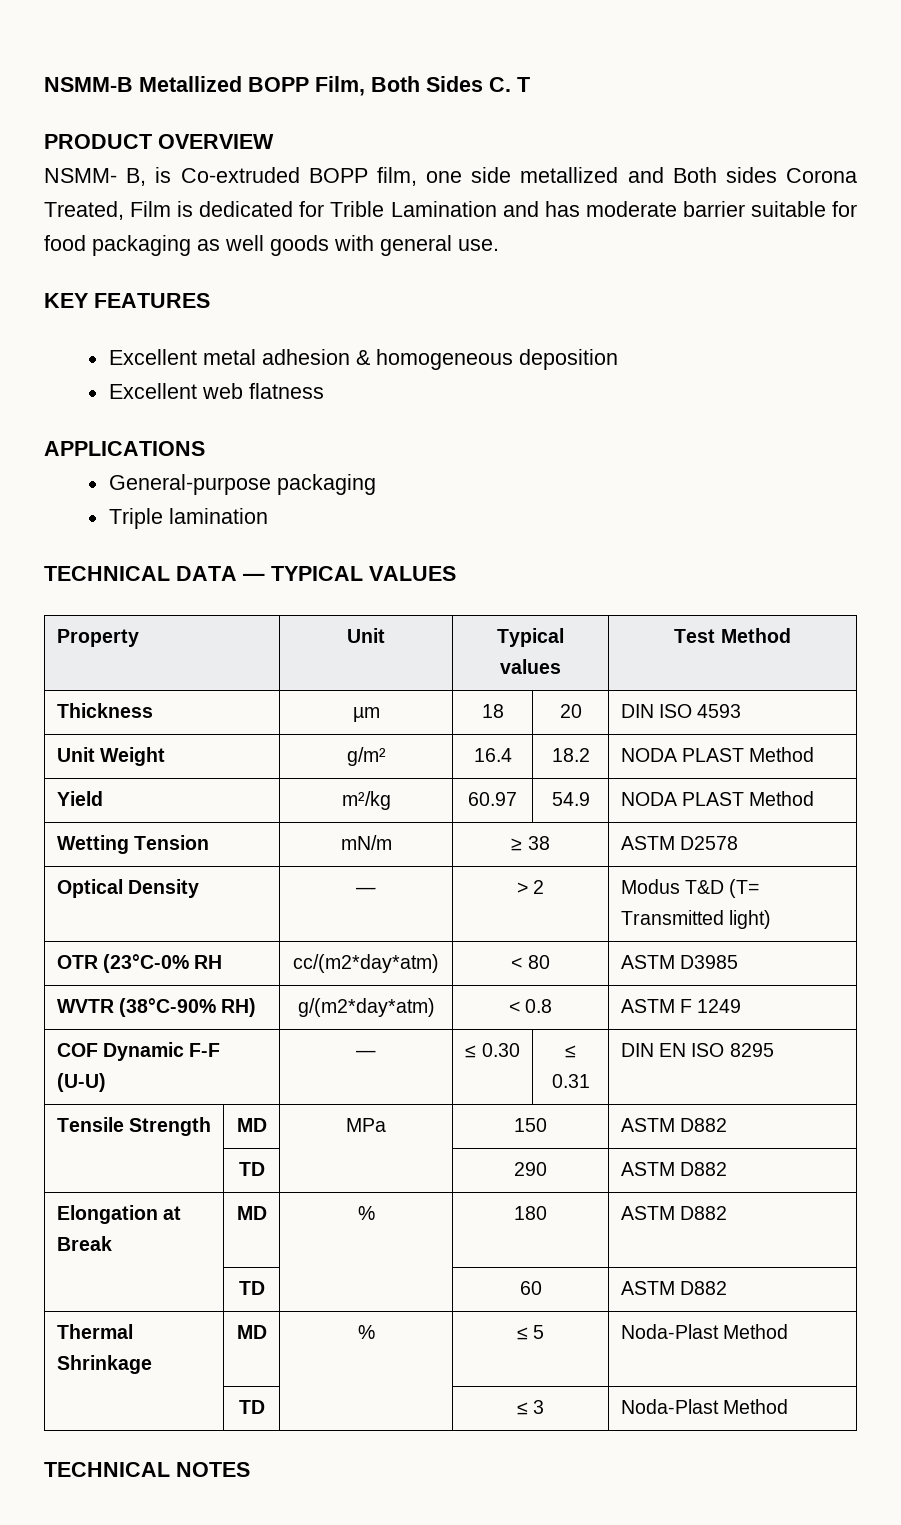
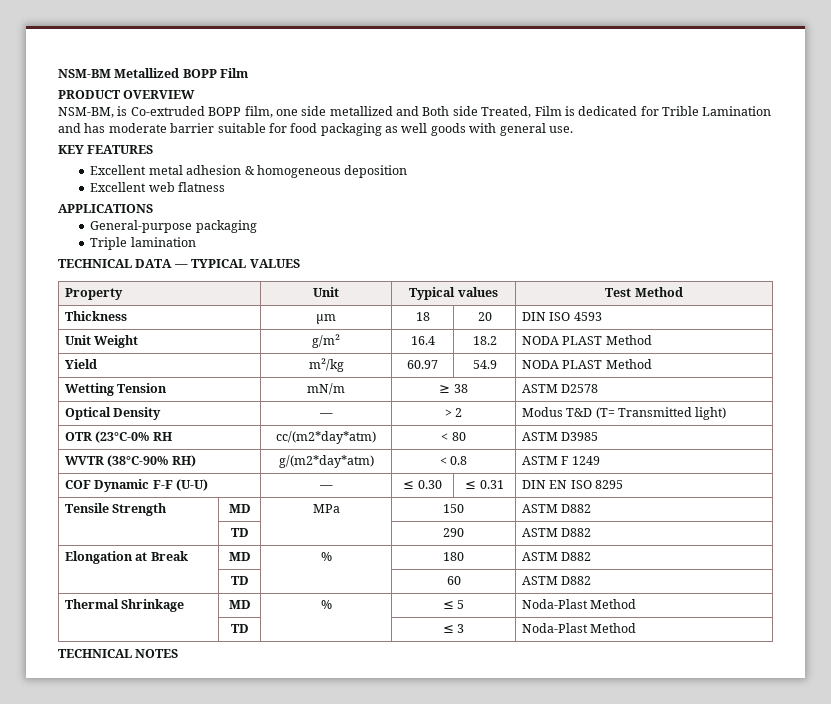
[44,77,133,92] NSMM-B -> [58,69,111,78] NSM-BM
[315,76,530,96] Film, Both Sides C. T -> [220,68,249,78] Film
[44,168,147,186] NSMM- B, -> [58,107,114,118] NSM-BM,
[725,167,857,183] sides Corona -> [452,106,478,116] side

